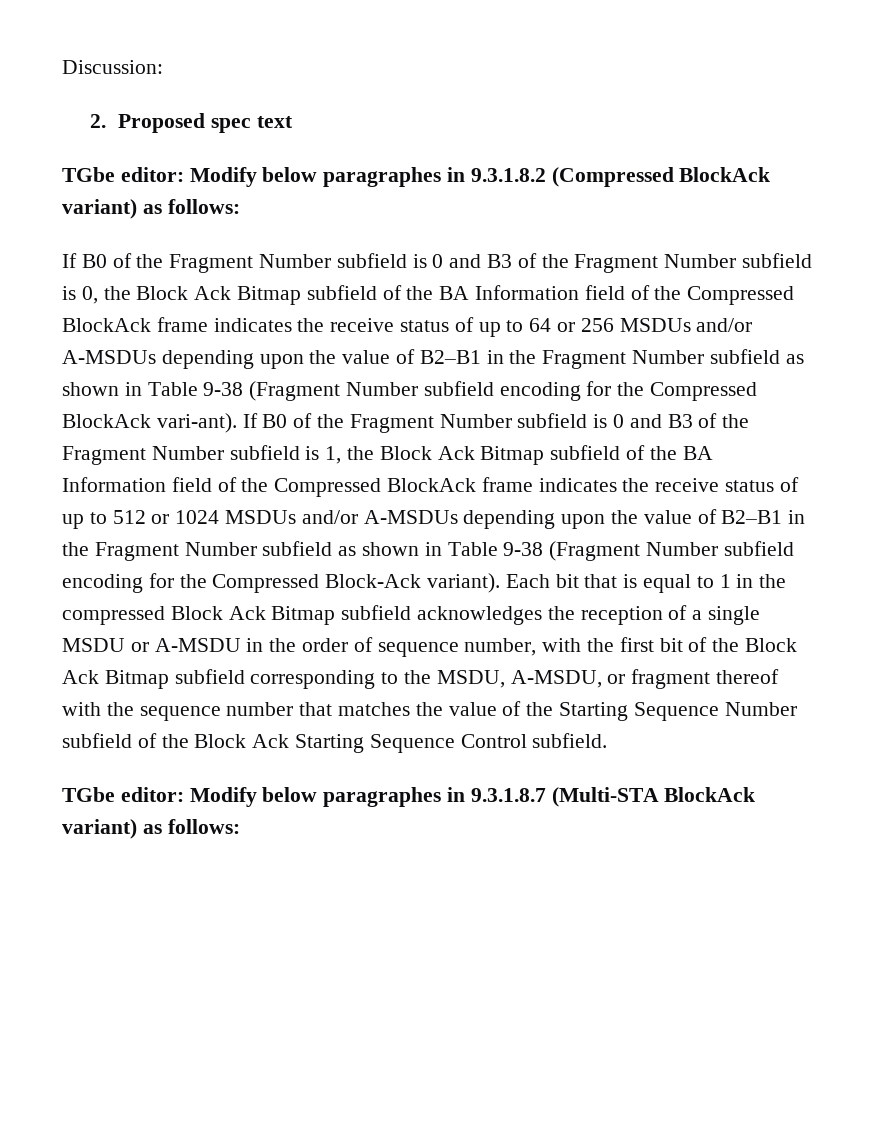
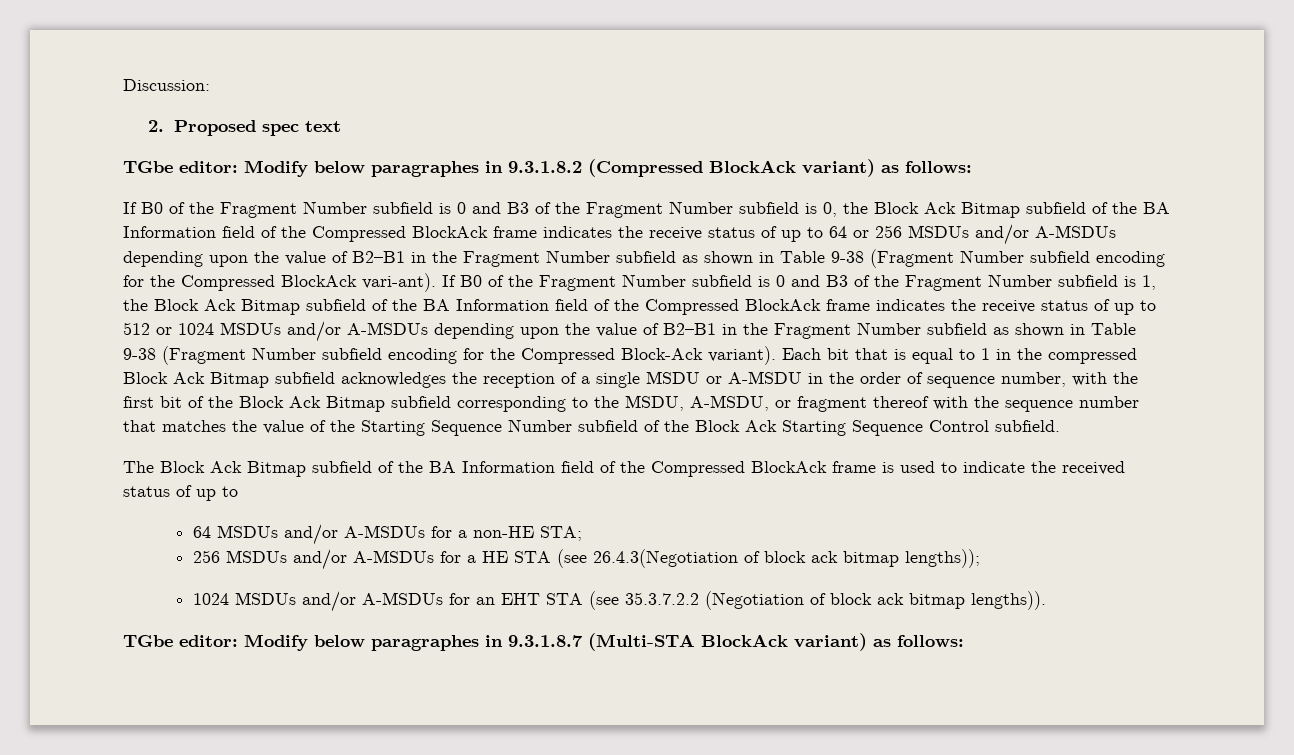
(608, 740) none -> [123,461,1125,477] [123,485,238,501] [192,524,582,545] [192,549,980,570] [192,591,1046,612] // The Block Ack Bitmap subfield of the BA Information field of the Compressed BlockAck frame is used to indicate the received status of up to // 64 MSDUs and/or A-MSDUs for a non-HE STA; // 256 MSDUs and/or A-MSDUs for a HE STA (see 26.4.3(Negotiation of block ack bitmap lengths)); // 1024 MSDUs and/or A-MSDUs for an EHT STA (see 35.3.7.2.2 (Negotiation of block ack bitmap lengths)).

